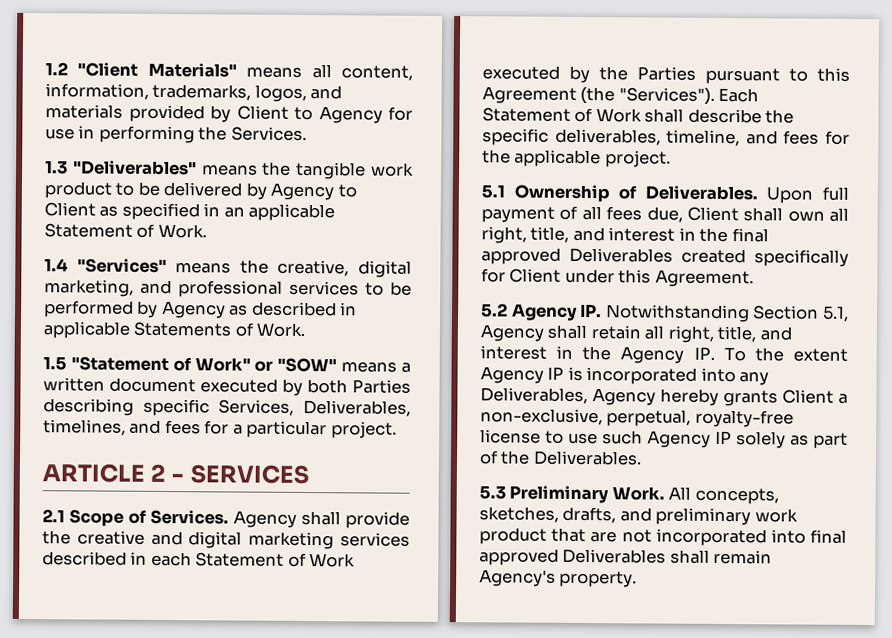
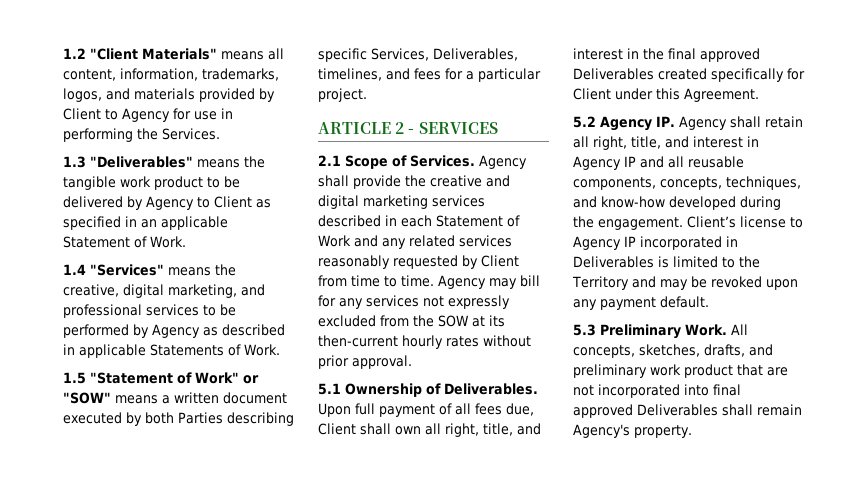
[482,65,850,85] [482,86,760,105] [482,107,795,124] [482,128,851,147] [482,149,671,168] executed by the Parties pursuant to this Agreement (the "Services"). Each Statement of Work shall describe the specific deliverables, timeline, and fees for the applicable project. -> [354,235,512,249] [318,255,519,269] [318,275,540,289] [318,295,510,309] [318,315,505,327] [318,335,531,349] [318,355,412,369] and any related services reasonably requested by Client from time to time. Agency may bill for any services not expressly excluded from the SOW at its then-current hourly rates without prior approval.
[604,304,849,323] Notwithstanding Section 5.1, -> (675, 121) none
[582,345,848,364] [480,366,770,386] [480,387,848,407] [480,408,794,428] [480,429,848,449] [479,450,642,466] the Agency IP. To the extent Agency IP is incorporated into any Deliverables, Agency hereby grants Client a non-exclusive, perpetual, royalty-free license to use such Agency IP solely as part of the Deliverables. -> [573,156,744,170] [573,176,801,190] [573,196,781,210] [573,216,803,230] [573,236,738,250] [573,256,760,268] [572,276,798,290] [573,296,709,310] Agency IP and all reusable components, concepts, techniques, and know-how developed during the engagement. Client’s license to Agency IP incorporated in Deliverables is limited to the Territory and may be revoked upon any payment default.

